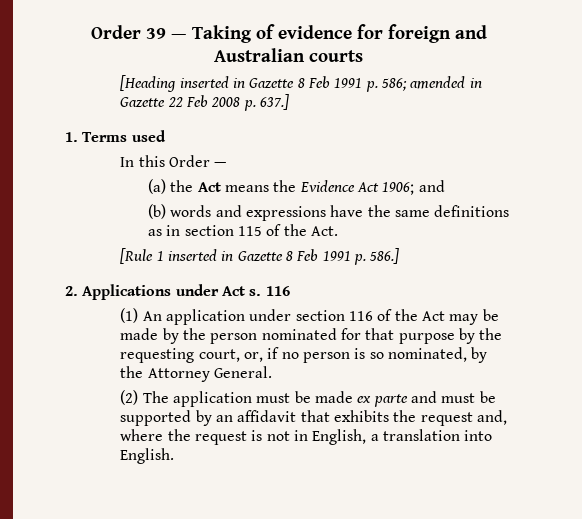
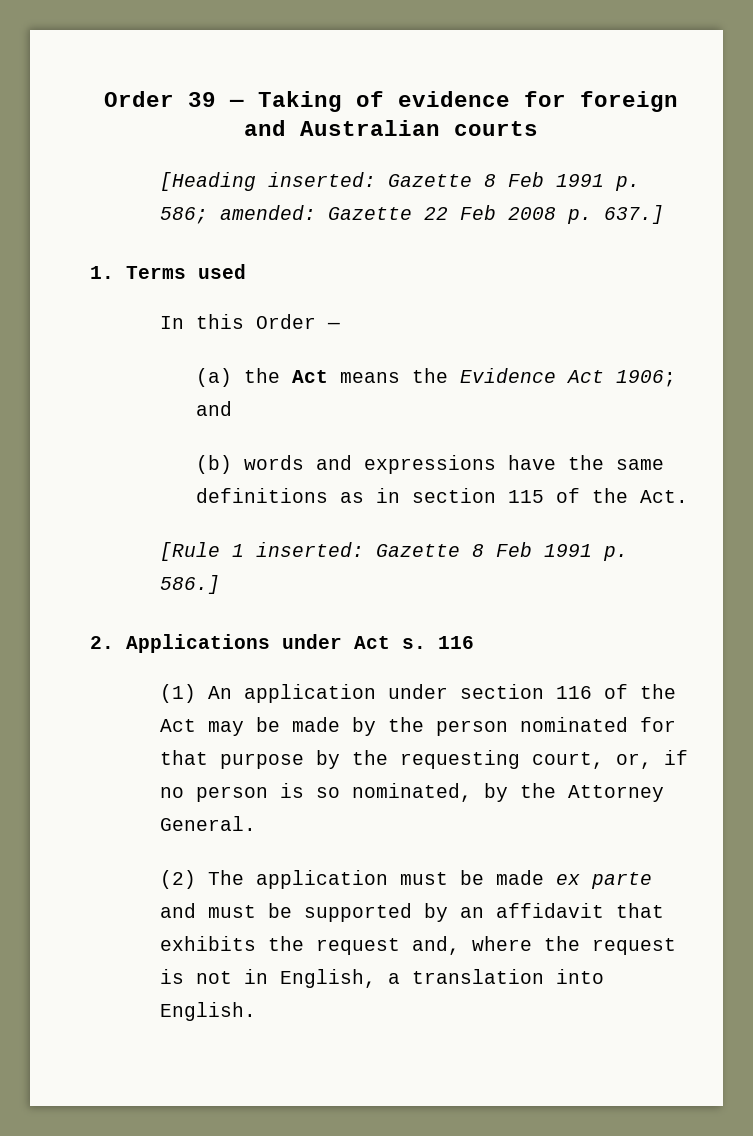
[179,76,245,88] inserted in -> [268,172,377,187] inserted:
[410,76,482,89] amended in -> [220,205,317,220] amended:
[167,249,234,261] inserted in -> [256,542,365,557] inserted:

